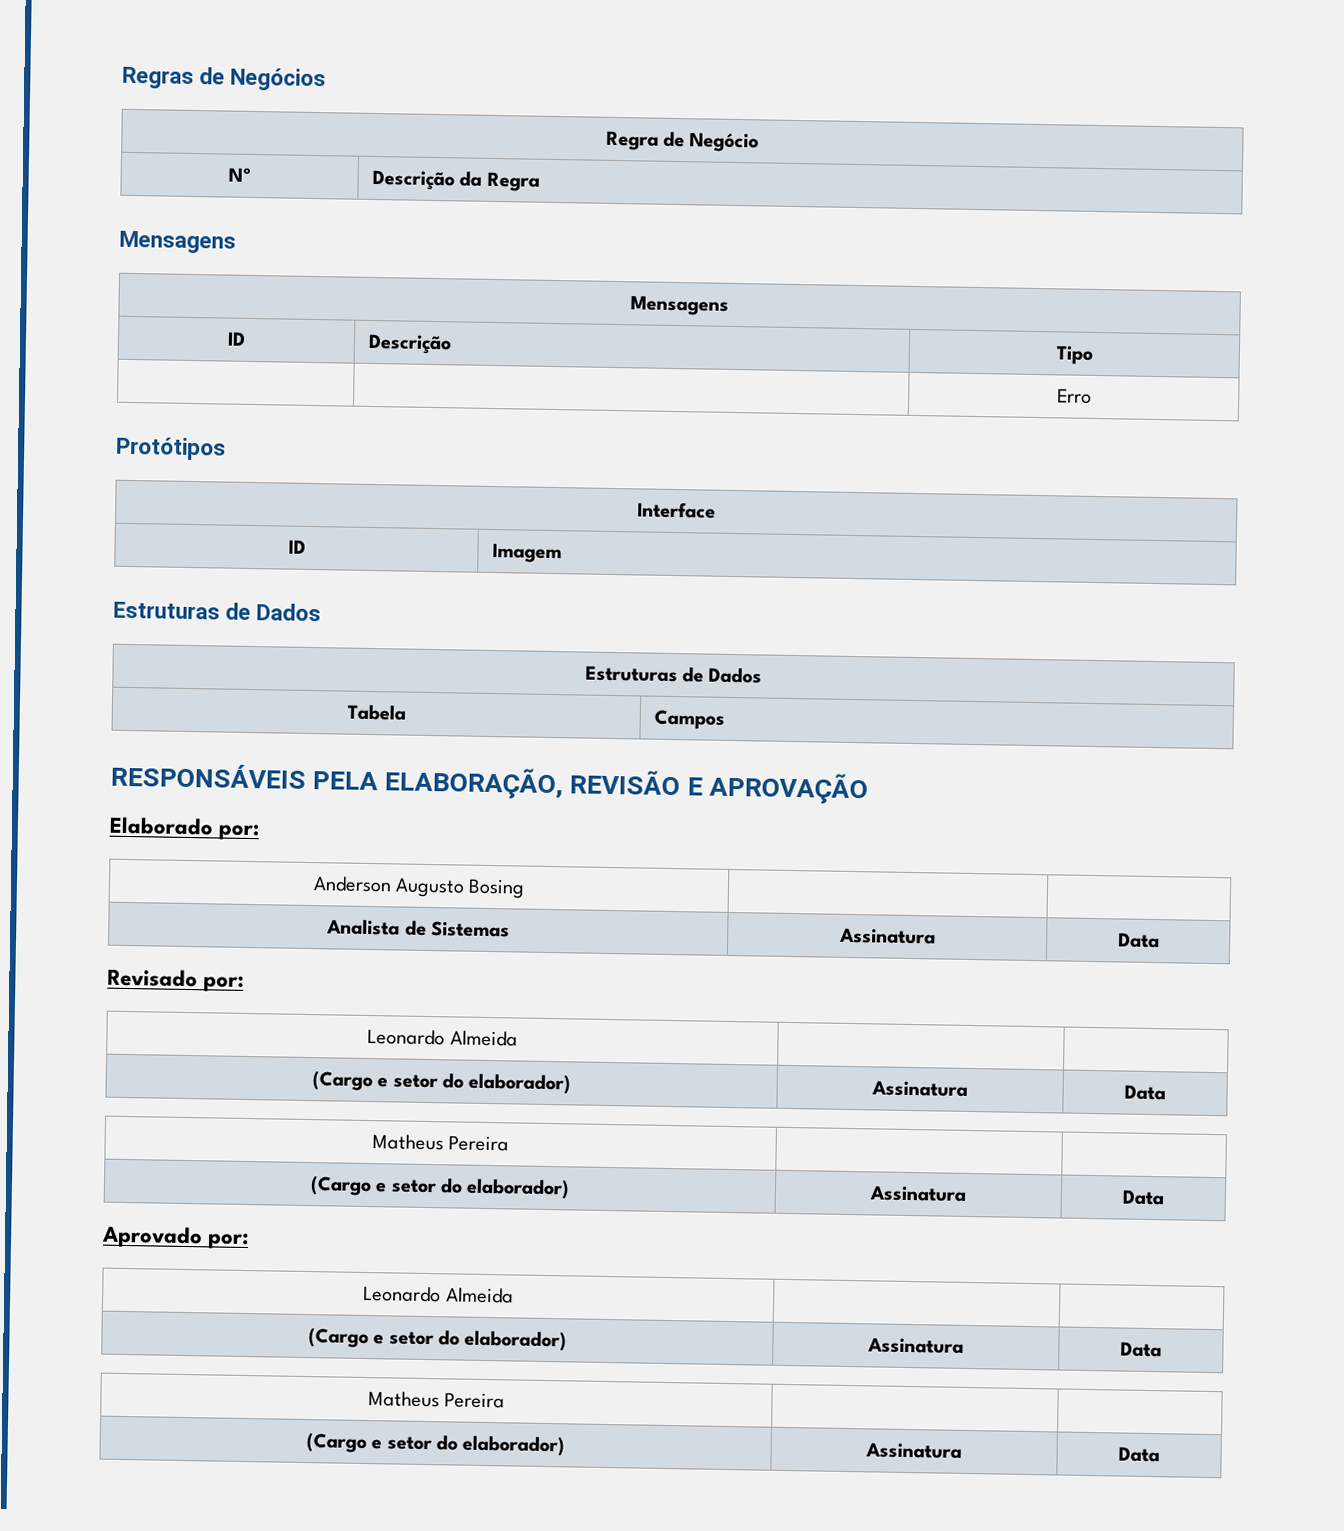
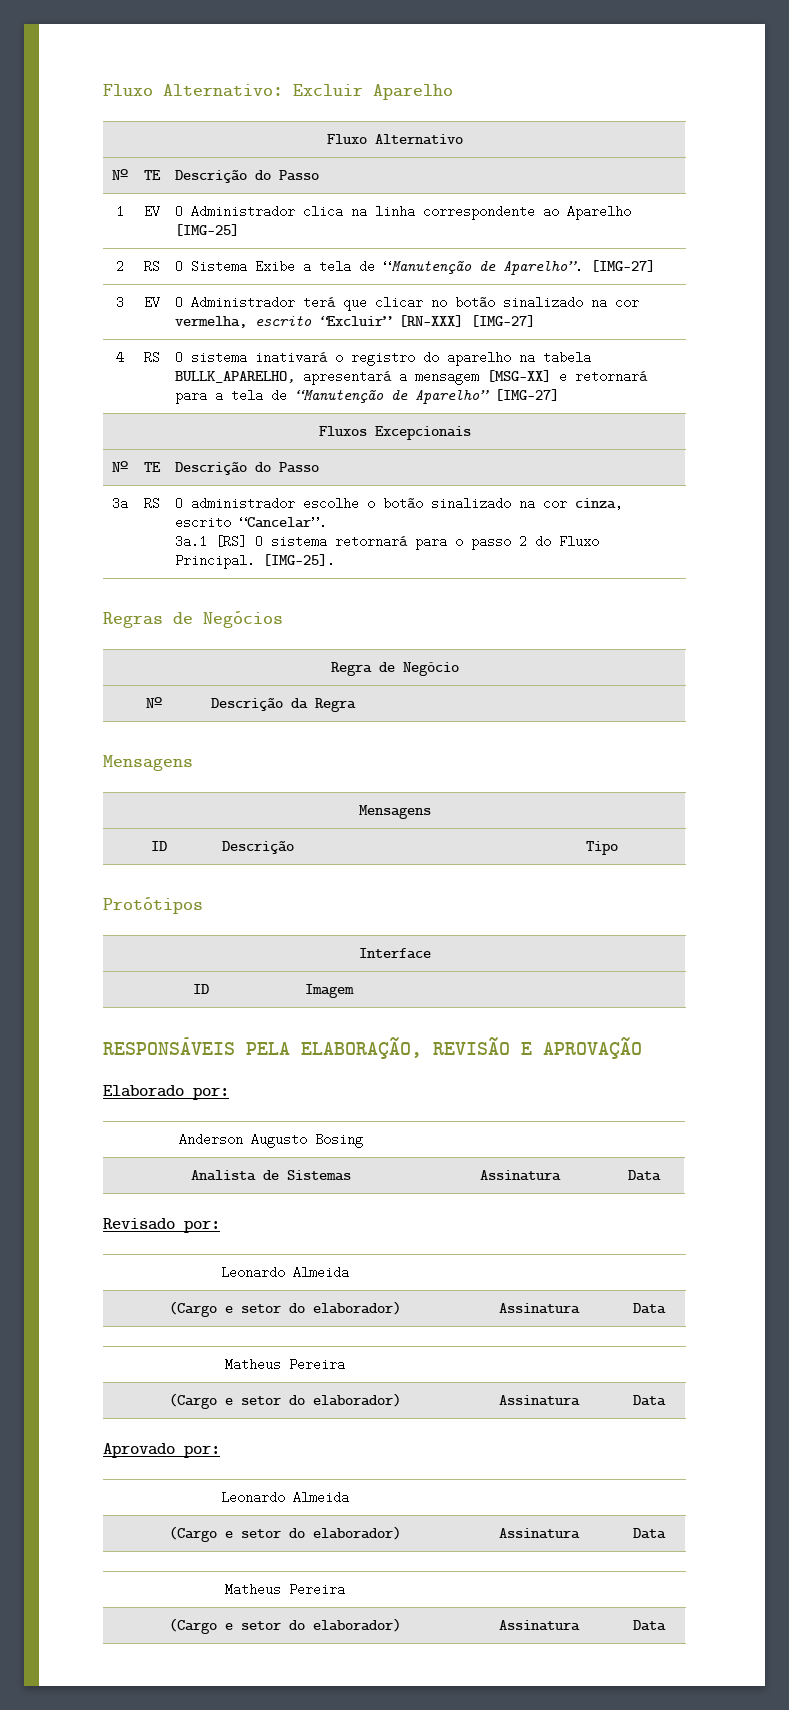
(122, 77) none -> [103,84,453,100] [326,134,463,145] [111,169,128,180] [143,170,161,180] [174,170,319,183] [115,205,124,218] [143,205,160,218] [174,205,631,220] [174,224,239,236] [115,260,124,273] [143,260,160,273] [174,260,655,275] [115,296,124,309] [143,296,160,309] [174,296,639,311] [174,315,535,328] [115,351,124,364] [143,351,160,364] [174,351,591,366] [174,370,648,385] [174,389,559,404] [318,426,471,440] [111,461,128,472] [143,462,161,472] [174,462,319,475] [111,497,128,510] [143,497,160,510] [174,497,623,510] [174,516,327,529] [174,535,599,550] [174,554,335,569] Fluxo Alternativo: Excluir Aparelho // Fluxo Alternativo // Nº | TE | Descrição do Passo // 1 | EV | O Administrador clica na linha correspondente ao Aparelho [IMG-25] // 2 | RS | O Sistema Exibe a tela de “Manutenção de Aparelho”. [IMG-27] // 3 | EV | O Administrador terá que clicar no botão sinalizado na cor vermelha, escrito “Excluir” [RN-XXX] [IMG-27] // 4 | RS | O sistema inativará o registro do aparelho na tabela BULLK_APARELHO, apresentará a mensagem [MSG-XX] e retornará para a tela de “Manutenção de Aparelho” [IMG-27] // Fluxos Excepcionais // Nº | TE | Descrição do Passo // 3a | RS | O administrador escolhe o botão sinalizado na cor cinza, escrito “Cancelar”. // 3a.1 [RS] O sistema retornará para o passo 2 do Fluxo Principal. [IMG-25]. //
[1056,388,1092,404] // | | Erro -> (618, 848) none
[113,601,322,622] [584,665,763,684] [346,704,406,721] [654,709,726,730] // Estruturas de Dados // Estruturas de Dados // Tabela | Campos -> (354, 991) none

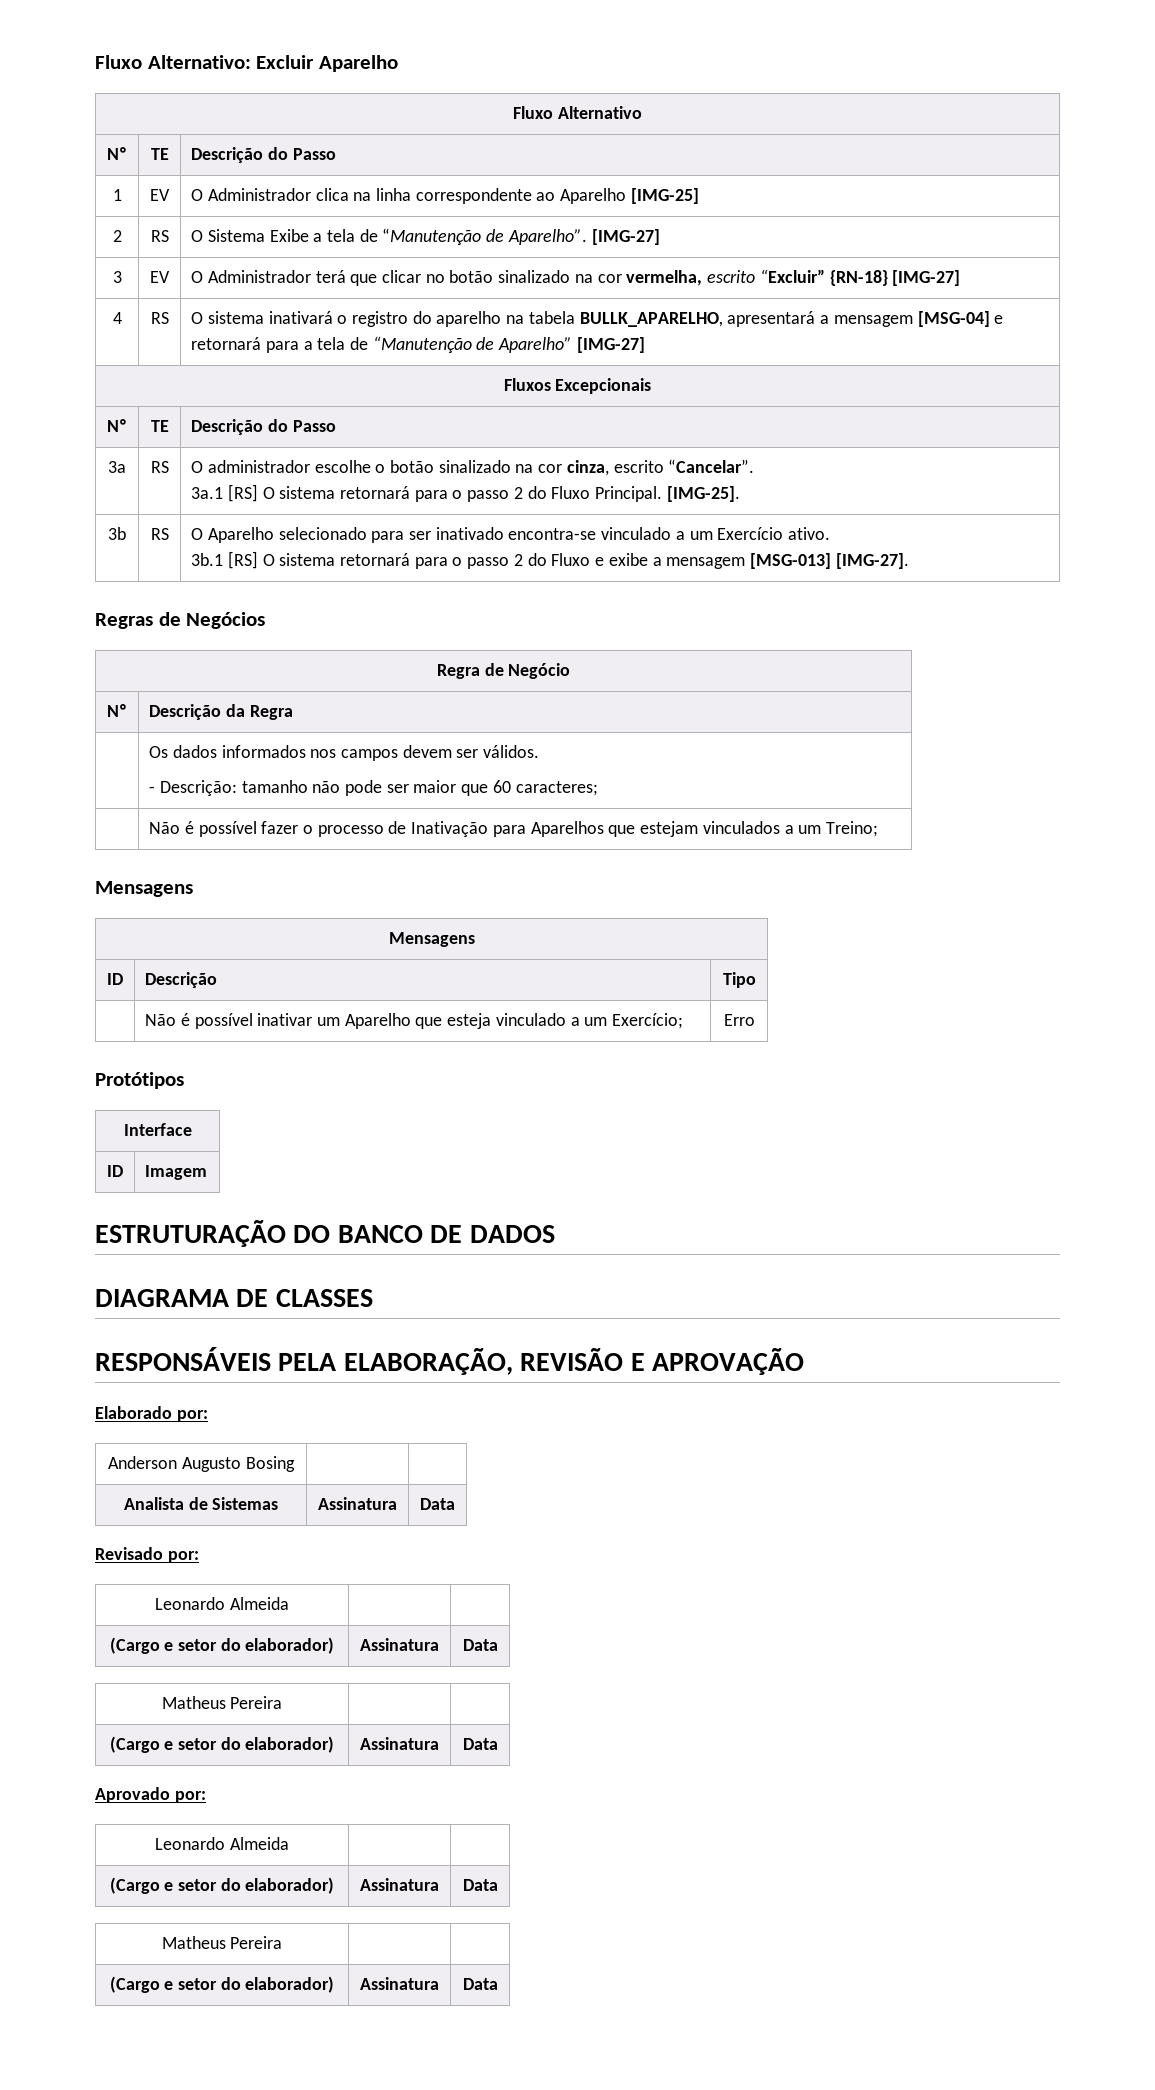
[398,315,463,327] [RN-XXX] -> [829,270,888,286] {RN-18}
[486,370,551,382] [MSG-XX] -> [917,311,990,327] [MSG-04]
(335, 560) none -> [108,527,126,540] [150,528,169,540] [191,527,831,543] [191,551,909,569] // 3b | RS | O Aparelho selecionado para ser inativado encontra-se vinculado a um Exercício ativo. // 3b.1 [RS] O sistema retornará para o passo 2 do Fluxo e exibe a mensagem [MSG-013] [IMG-27].
(356, 705) none -> [149,745,540,761] [149,780,598,796] [149,821,878,837] // | Os dados informados nos campos devem ser válidos. // - Descrição: tamanho não pode ser maior que 60 caracteres; // | Não é possível fazer o processo de Inativação para Aparelhos que estejam vinculados a um Treino;
[103,897,203,914] [358,948,431,959] [192,984,209,994] [304,984,354,998] // Protótipos // Interface // ID | Imagem -> [145,1013,684,1029] [723,1014,755,1026] [95,1072,184,1089] [123,1123,192,1136] [107,1165,123,1177] [145,1165,208,1180] [95,1220,555,1247] [95,1289,373,1307] // | Não é possível inativar um Aparelho que esteja vinculado a um Exercício; | Erro // Protótipos // Interface // ID | Imagem // ESTRUTURAÇÃO DO BANCO DE DADOS // DIAGRAMA DE CLASSES

